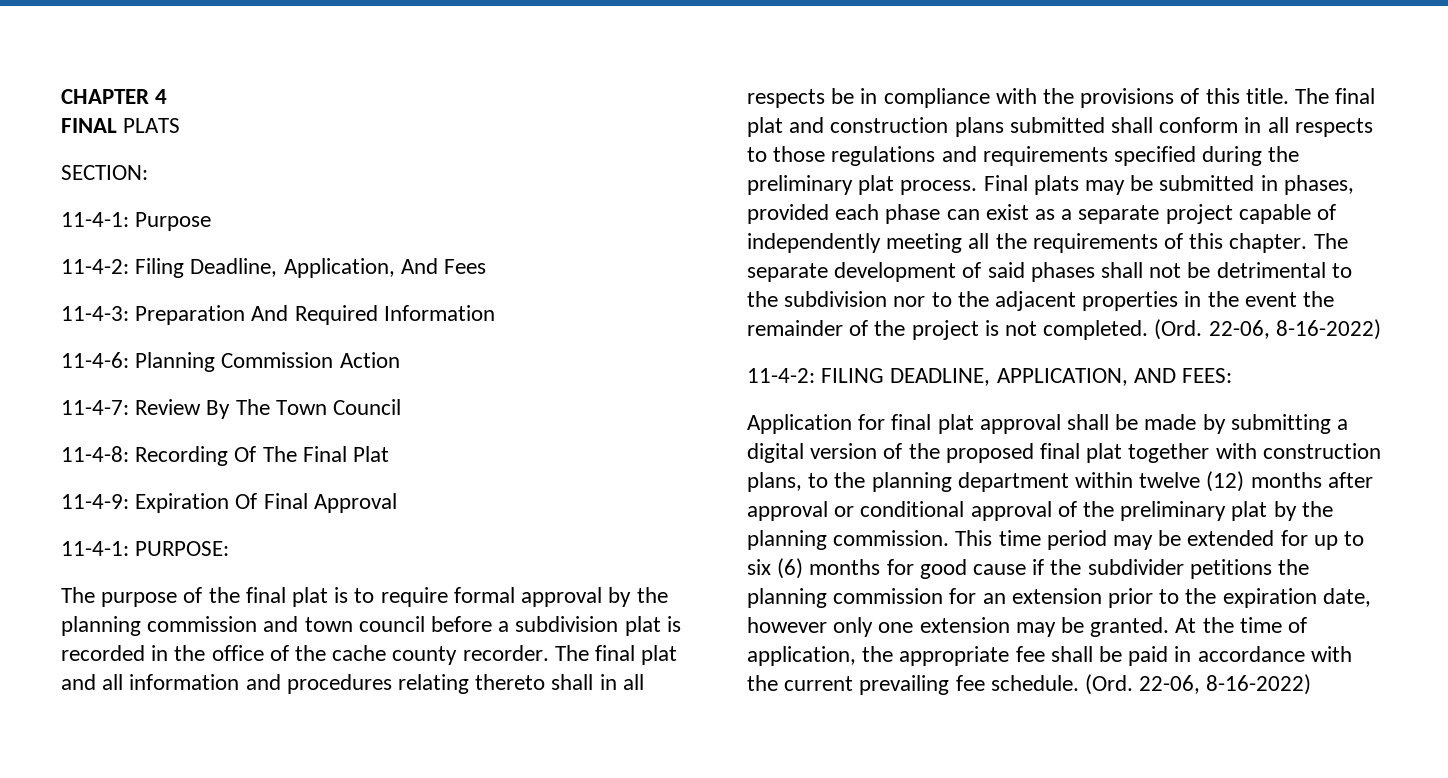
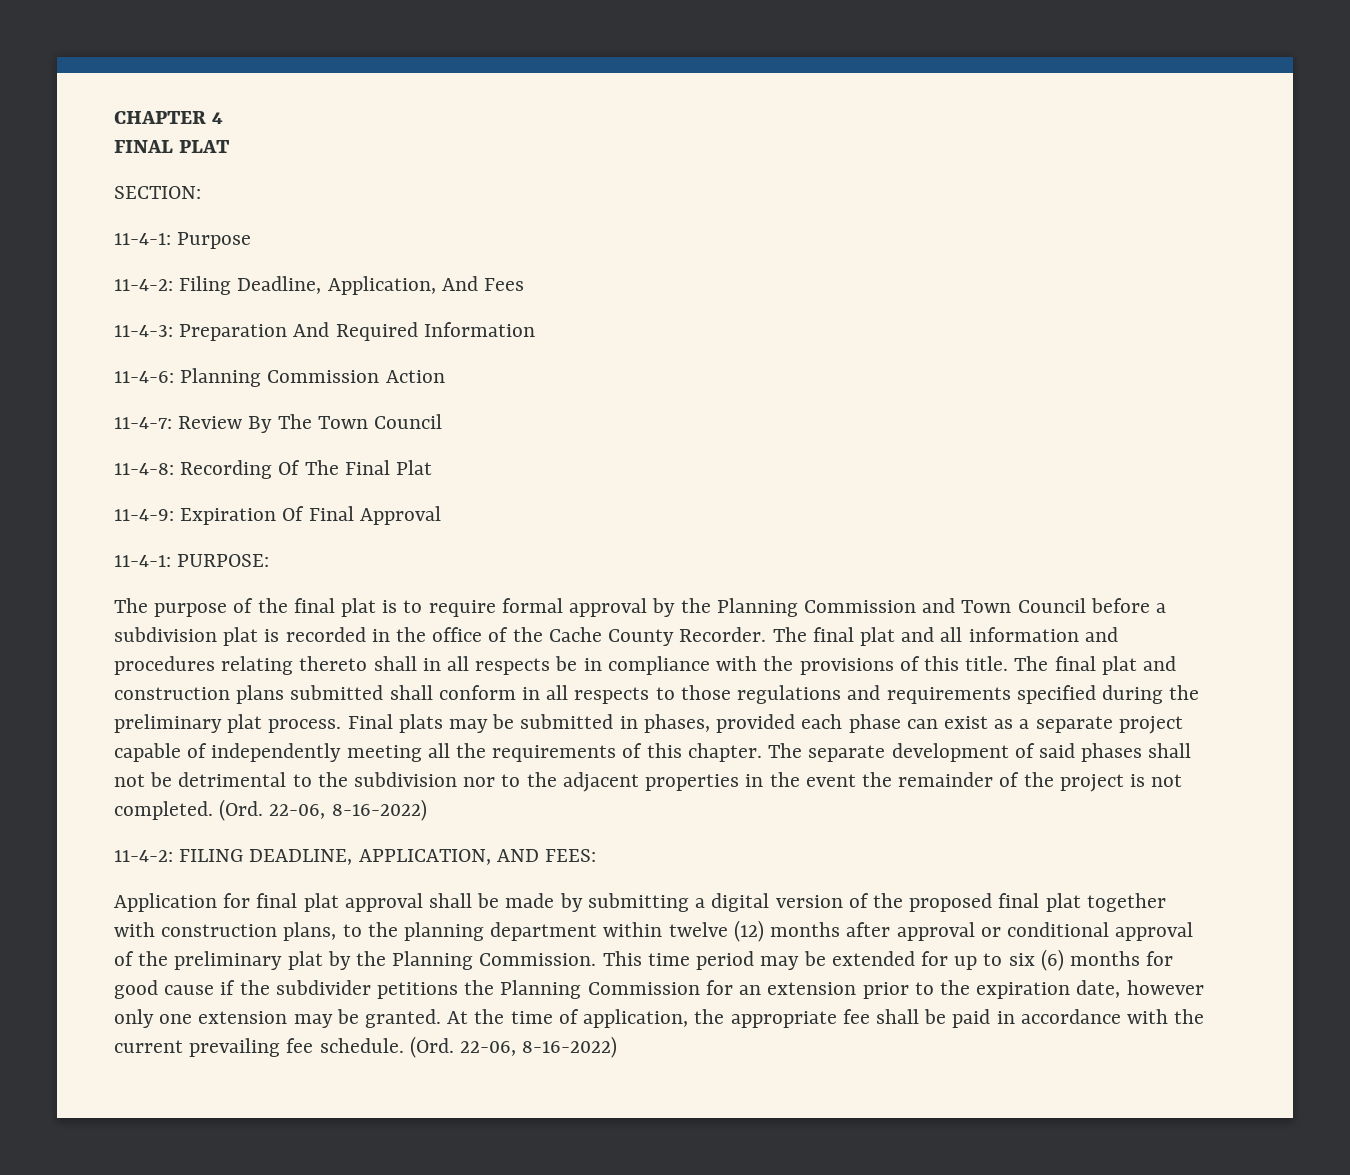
[123,118,181,133] PLATS -> [179,140,231,153] PLAT
[61,616,425,636] planning commission and town council -> [716,598,1086,617] Planning Commission and Town Council
[332,645,549,665] cache county recorder. -> [548,627,767,646] Cache County Recorder.
[747,530,950,550] planning commission. -> [392,951,597,970] Planning Commission.
[747,588,944,608] planning commission -> [500,980,700,999] Planning Commission

